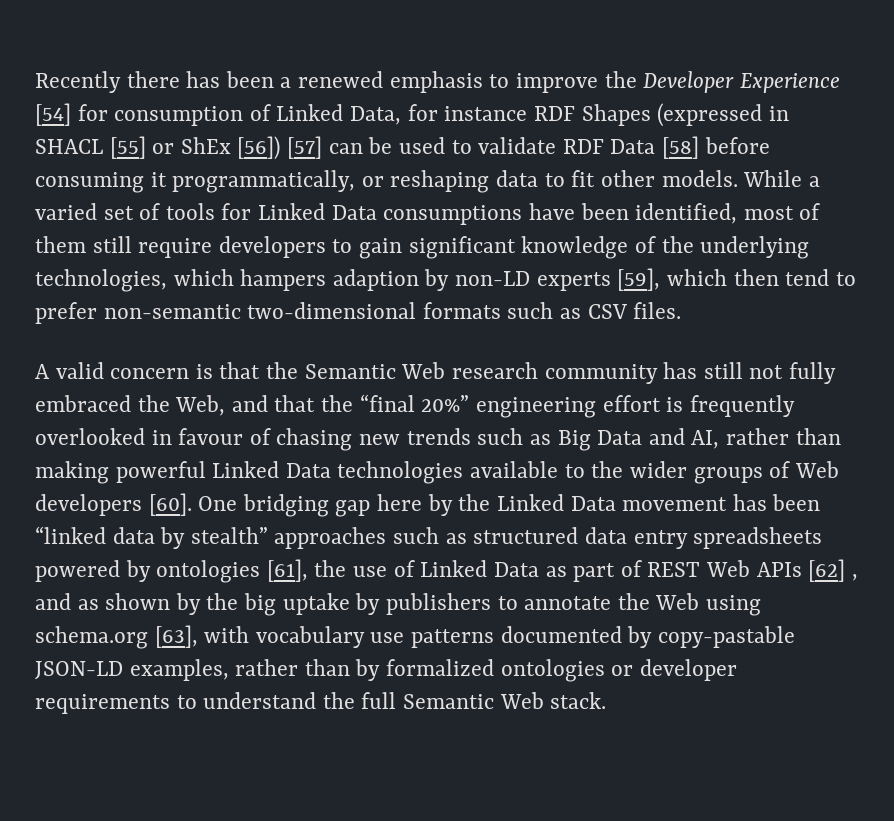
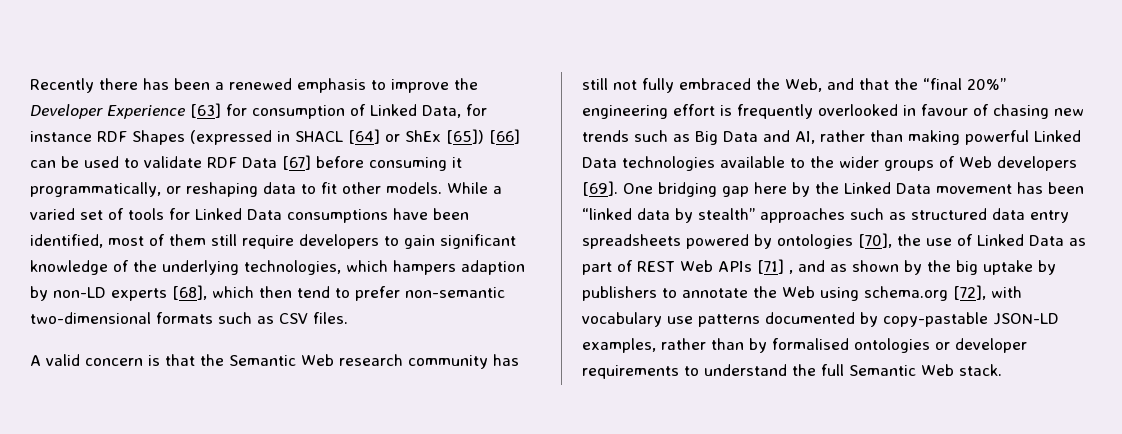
[35,103,71,126] [54] -> [190,103,221,118] [63]
[109,136,146,159] [55] -> [348,129,380,144] [64]
[237,136,323,160] [56]) [57] -> [446,129,520,144] [65]) [66]
[661,136,699,159] [58] -> [282,155,311,170] [67]
[617,268,661,291] [59], -> [172,285,207,300] [68],
[148,493,192,516] [60]. -> [582,181,618,196] [69].
[266,559,308,582] [61], -> [858,233,892,248] [70],
[808,559,846,582] [62] -> [757,259,784,274] [71]
[154,625,198,648] [63], -> [953,285,986,300] [72],
[386,659,495,676] formalized -> [772,338,849,350] formalised

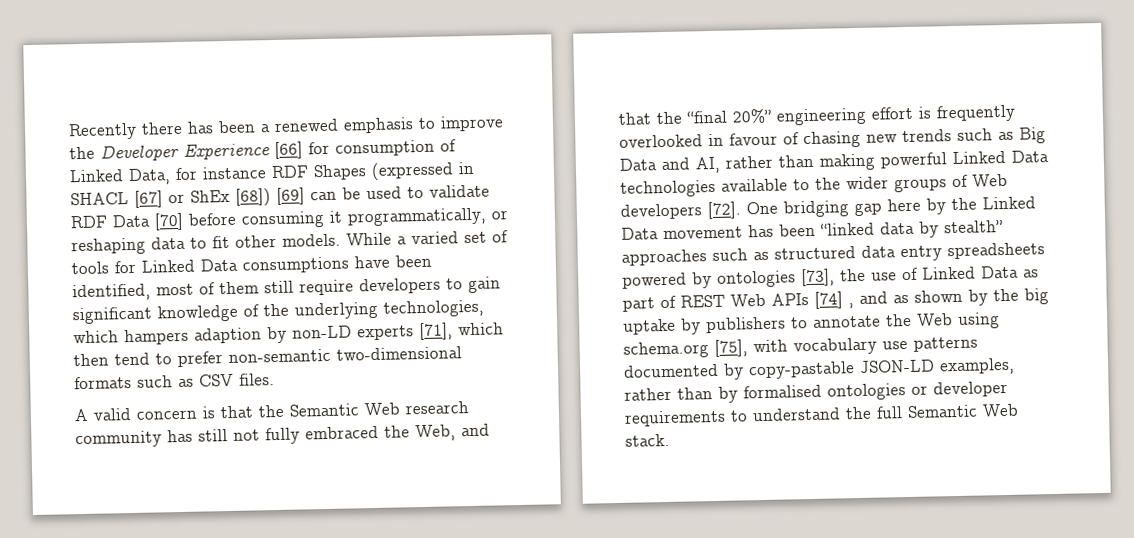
[190,103,221,118] [63] -> [274,141,303,159] [66]
[348,129,380,144] [64] -> [134,190,163,208] [67]
[446,129,520,144] [65]) [66] -> [235,187,305,207] [68]) [69]
[282,155,311,170] [67] -> [154,212,184,231] [70]
[172,285,207,300] [68], -> [419,322,453,341] [71],
[582,181,618,196] [69]. -> [707,201,741,220] [72].
[858,233,892,248] [70], -> [801,268,835,287] [73],
[757,259,784,274] [71] -> [814,291,843,309] [74]
[953,285,986,300] [72], -> [714,339,748,357] [75],

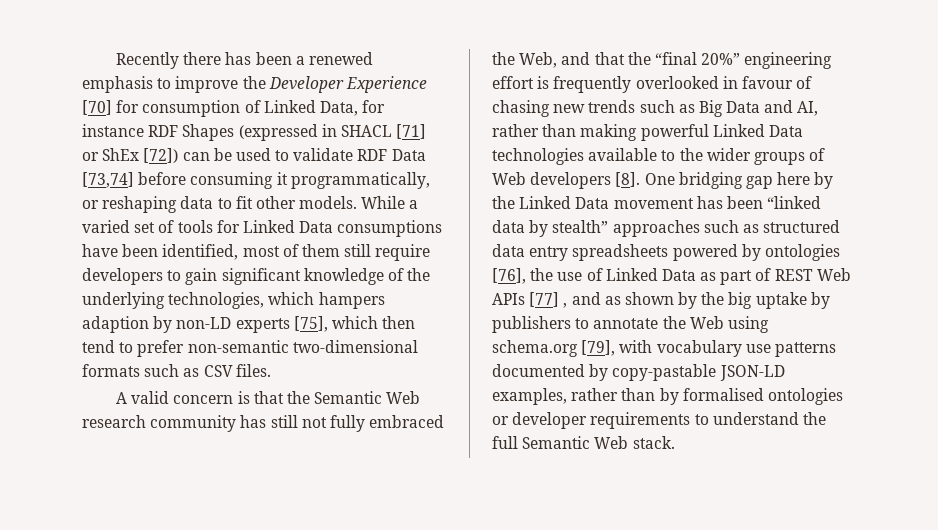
[274,141,303,159] [66] -> [82,100,112,115] [70]
[134,190,163,208] [67] -> [396,124,427,139] [71]
[235,187,305,207] [68]) [69] -> [143,148,179,163] [72])
[154,212,184,231] [70] -> [82,172,134,188] [73,74]
[419,322,453,341] [71], -> [293,316,328,332] [75],
[707,201,741,220] [72]. -> [615,172,641,187] [8].
[801,268,835,287] [73], -> [492,268,526,284] [76],
[814,291,843,309] [74] -> [529,292,560,307] [77]
[714,339,748,357] [75], -> [581,340,616,356] [79],

